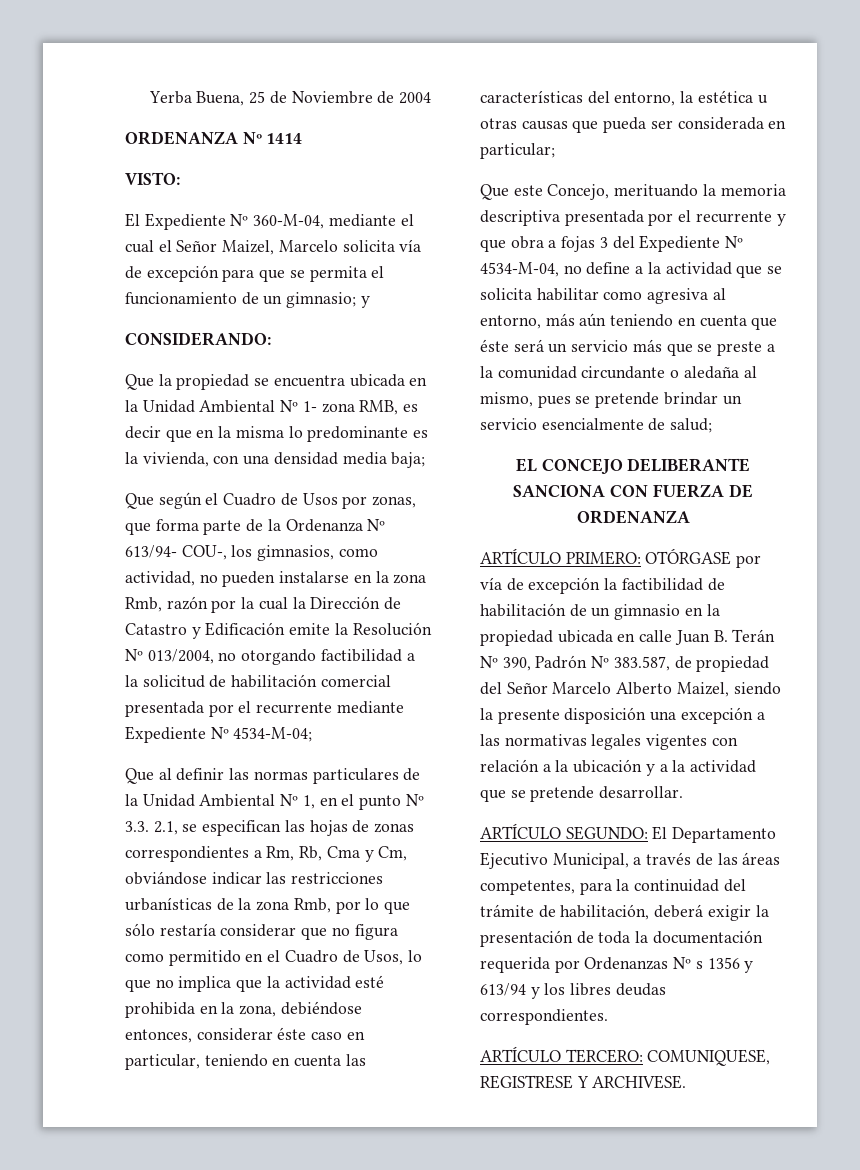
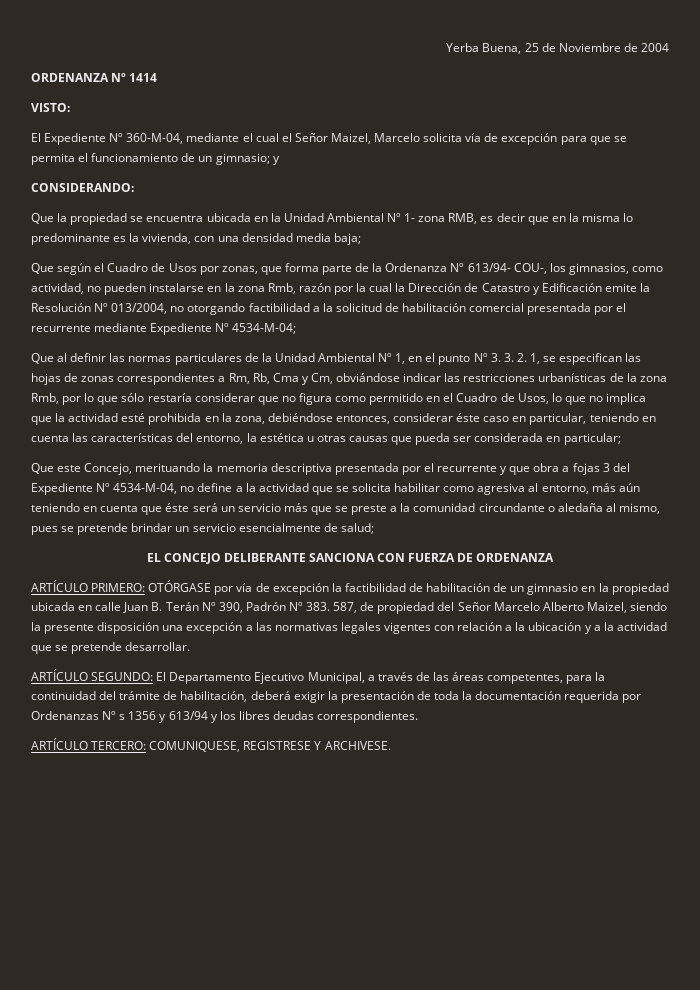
[125,821,178,835] 3.3. 2.1, -> [490,353,540,364] 3. 3. 2. 1,
[613,656,670,671] 383.587, -> [306,602,358,613] 383. 587,

